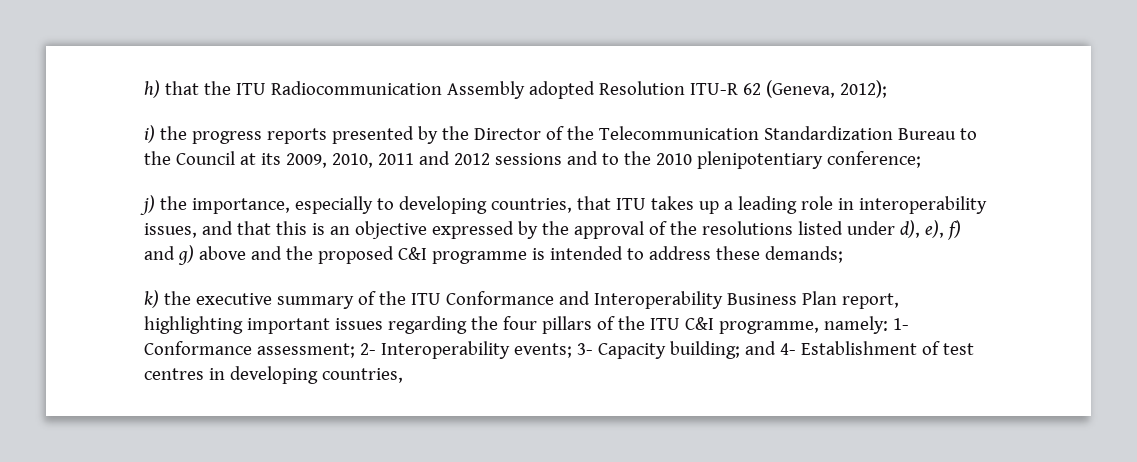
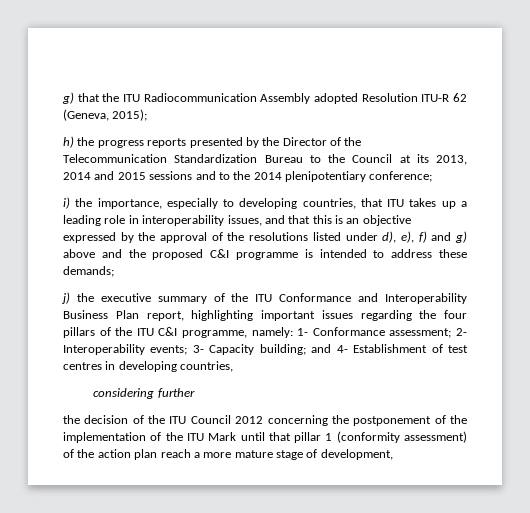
[144,80,160,98] h) -> [62,92,74,104] g)
[839,80,887,98] [144,125,155,143] 2012); // i) -> [112,109,148,121] [63,136,74,148] 2015); // h)
[285,151,490,168] 2009, 2010, 2011 and 2012 -> [436,155,467,165] [63,171,146,180] 2013, 2014 and 2015
[655,153,692,165] 2010 -> [253,172,282,180] 2014
[140,195,155,215] j) -> [63,197,70,209] i)
[144,290,159,308] k) -> [62,292,70,304] j)
(403, 375) none -> [93,388,195,399] [63,415,468,426] [63,431,468,443] [63,449,393,460] // considering further // the decision of the ITU Council 2012 concerning the postponement of the implementation of the ITU Mark until that pillar 1 (conformity assessment) of the action plan reach a more mature stage of development,

